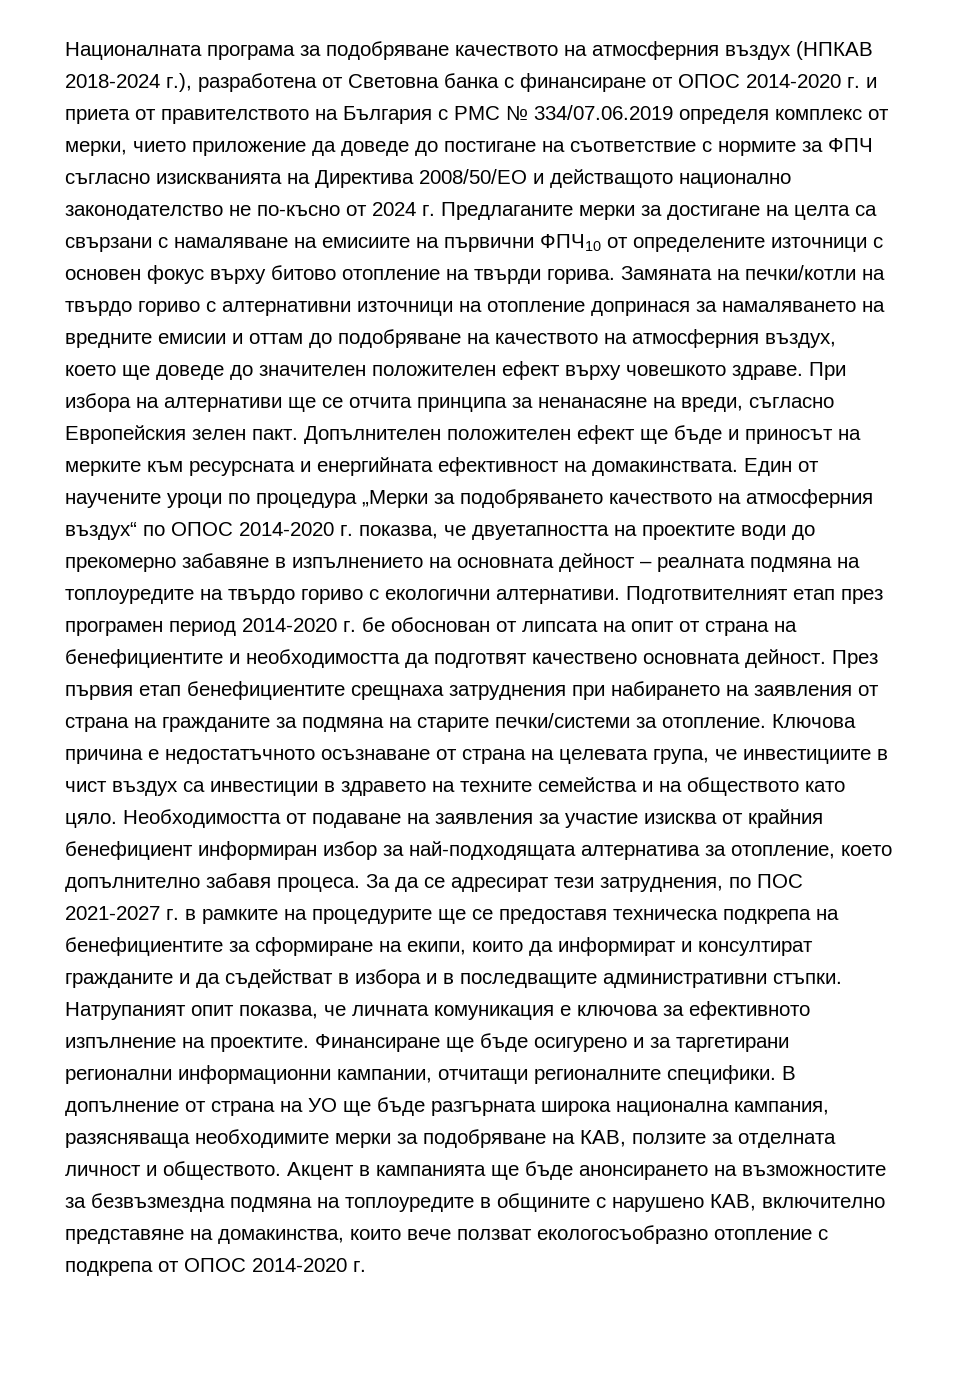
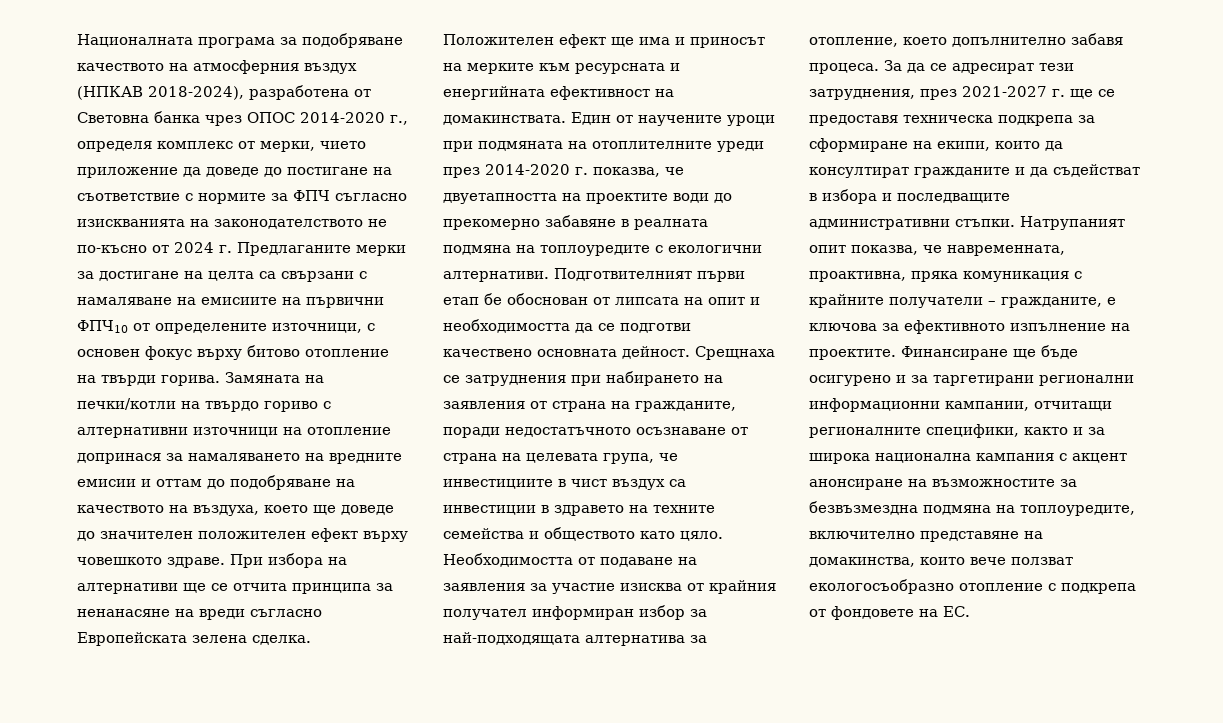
[65,73,192,92] 2018-2024 г.), -> [148,86,244,100] 2018-2024),
[504,73,877,92] [65,105,673,124] с финансиране от ОПОС 2014-2020 г. и приета от правителството на България с РМС № 334/07.06.2019 -> [205,112,408,126] чрез ОПОС 2014-2020 г.,
[315,169,791,188] [65,205,223,220] Директива 2008/50/ЕО и действащото национално законодателство -> [214,219,363,229] законодателството
[771,237,867,252] източници -> [272,323,362,333] източници,
[632,329,836,348] атмосферния въздух, -> [193,505,259,516] въздуха,
[681,397,834,412] [65,425,571,444] вреди, съгласно Европейския зелен пакт. Допълнителен положителен -> [199,609,322,620] [77,632,311,646] [443,34,554,45] вреди съгласно Европейската зелена сделка. Положителен
[674,425,722,444] бъде -> [639,37,670,45] има
[228,489,873,508] [65,522,233,540] по процедура „Мерки за подобряването качеството на атмосферния въздух“ по ОПОС -> [443,141,764,152] [443,167,480,178] при подмяната на отоплителните уреди през
[292,553,652,572] изпълнението на основната дейност – -> (629, 223) none
[200,589,363,604] на твърдо гориво -> (650, 250) none
[793,589,883,604] [65,618,356,636] етап през програмен период 2014-2020 г. -> [697,271,745,282] [443,297,479,305] първи етап
[679,621,797,636] [65,649,223,668] от страна на бенефициентите -> (745, 301) none
[434,653,527,668] подготвят -> [598,323,691,333] се подготви
[832,650,878,668] [65,681,444,700] През първия етап бенефициентите срещнаха -> [695,346,775,360] [443,375,460,383] Срещнаха се
[162,713,856,732] [65,749,159,764] гражданите за подмяна на старите печки/системи за отопление. Ключова причина е -> [635,401,736,412] [443,427,500,438] гражданите, поради
[659,781,682,792] на -> (539, 535) none
[65,841,193,860] бенефициент -> [443,609,527,620] получател
[729,874,803,888] [65,906,432,924] по ПОС 2021-2027 г. в рамките на процедурите -> [920,86,1065,100] през 2021-2027 г.
[816,909,839,920] [65,937,223,956] на бенефициентите -> (1073, 120) none
[558,937,692,956] информират и -> (1063, 146) none
[443,973,454,984] в -> (892, 197) none
[352,1005,554,1020] личната комуникация -> [947,245,1065,256] [809,271,1082,282] [809,294,1102,308] навременната, проактивна, пряка комуникация с крайните получатели – гражданите,
[667,1065,796,1084] [65,1097,829,1116] [65,1129,836,1148] [65,1161,708,1180] специфики. В допълнение от страна на УО ще бъде разгърната широка национална кампания, разясняваща необходимите мерки за подобряване на КАВ, ползите за отделната личност и обществото. Акцент в кампанията ще бъде анонсирането -> [926,424,1105,438] [809,453,1127,464] [809,479,903,490] специфики, както и за широка национална кампания с акцент анонсиране
[345,1193,756,1212] топлоуредите в общините с нарушено КАВ, -> [1020,505,1135,516] топлоуредите,
[184,1258,366,1272] ОПОС 2014-2020 г. -> [831,606,970,620] фондовете на ЕС.

